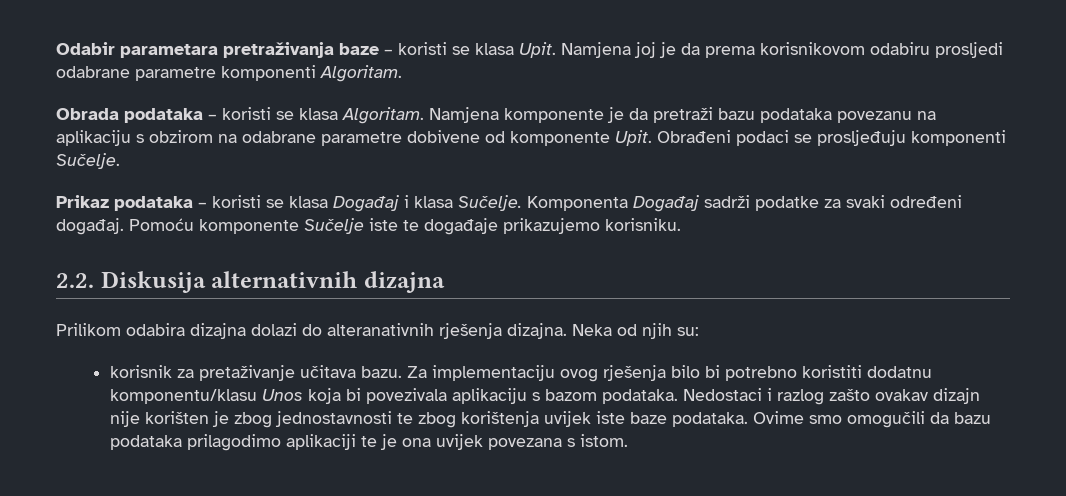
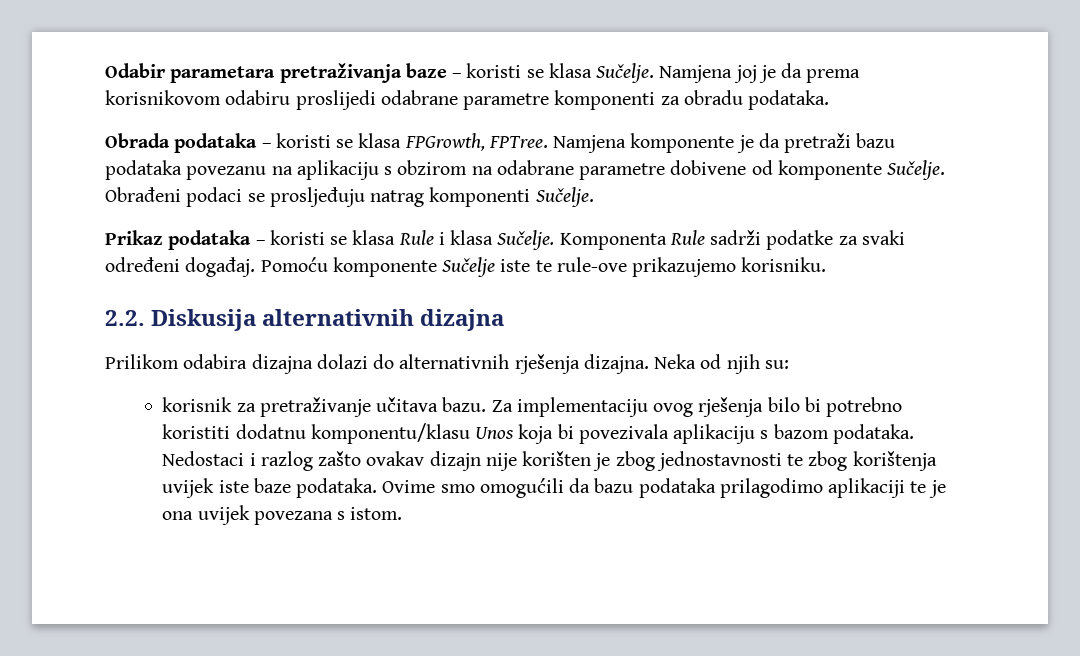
[519,42,556,58] Upit. -> [596,63,655,83] Sučelje.
[935,42,1003,58] prosljedi -> [295,90,376,110] proslijedi
[320,65,402,82] Algoritam. -> [660,90,830,110] za obradu podataka.
[342,107,424,124] Algoritam. -> [404,133,548,151] FPGrowth, FPTree.
[615,130,652,146] Upit. -> [887,160,946,180] Sučelje.
(906, 138) none -> [370,190,425,207] natrag
[333,195,399,212] Događaj -> [398,230,434,245] Rule
[633,195,699,212] Događaj -> [669,230,705,245] Rule
[424,218,498,235] događaje -> [556,257,627,272] rule-ove
[327,323,434,336] alteranativnih -> [399,354,510,369] alternativnih
[198,365,295,381] pretaživanje -> [259,397,371,417] pretraživanje
[846,411,925,428] omogučili -> [479,478,564,498] omogućili

